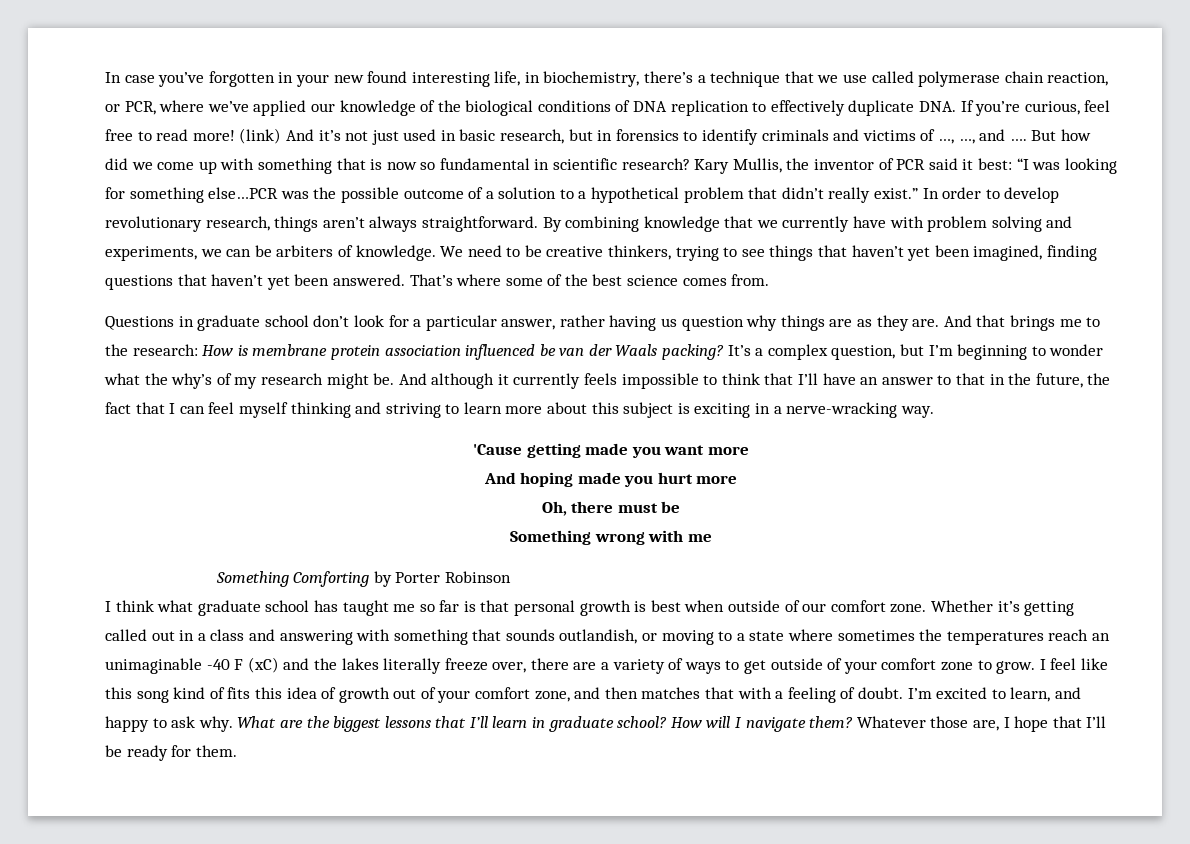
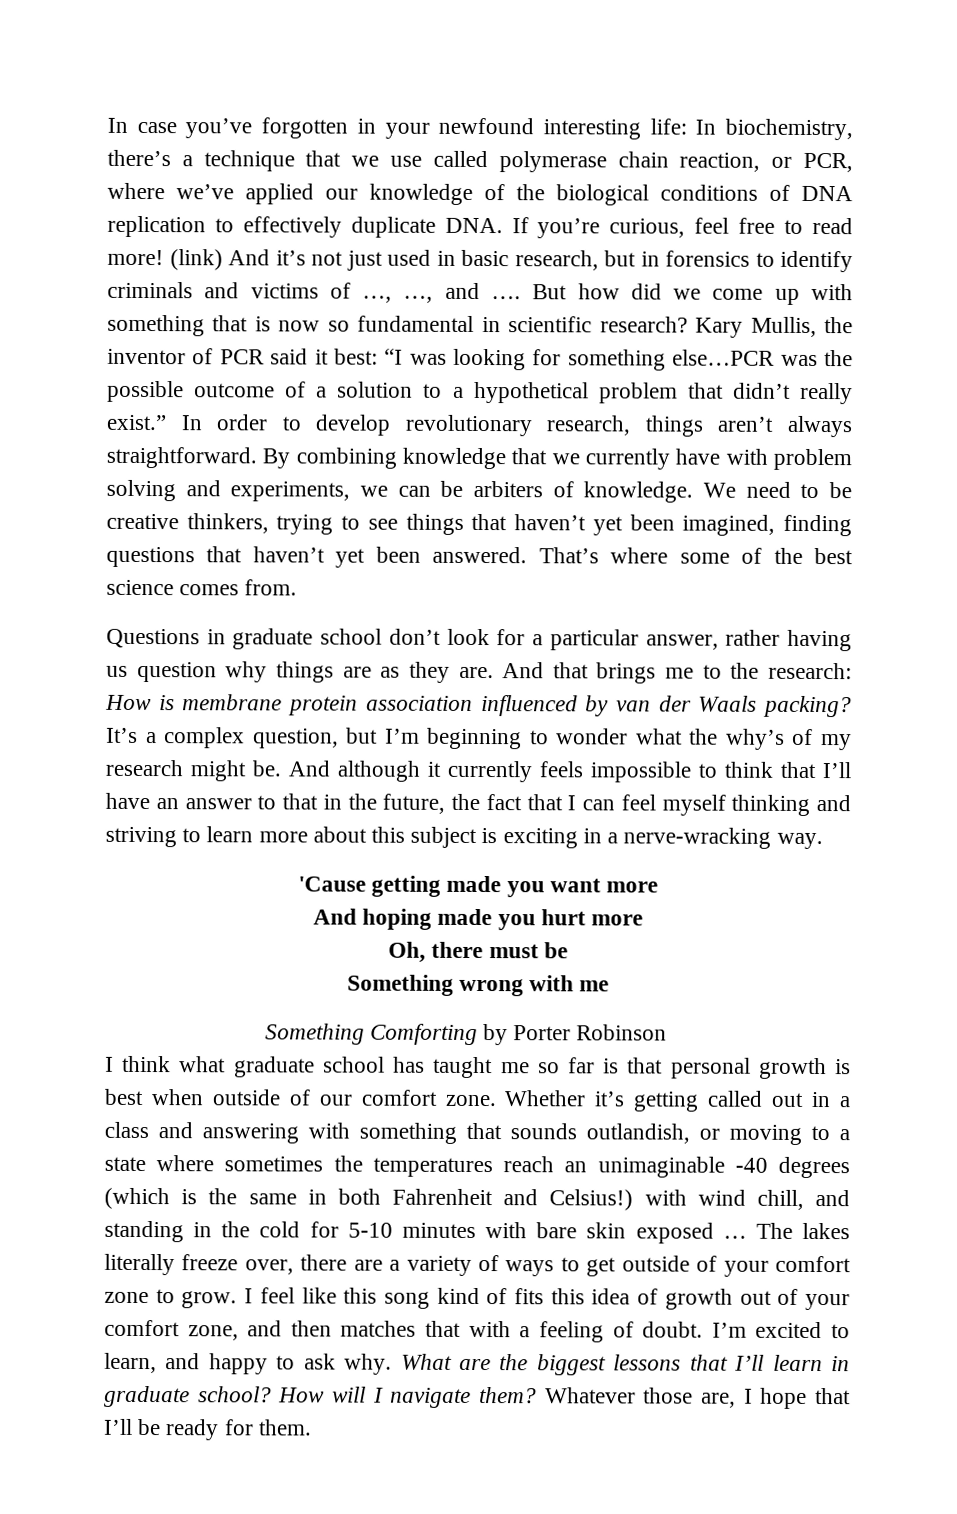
[333,71,540,87] new found interesting life, in -> [438,117,717,140] newfound interesting life: In
[539,344,556,356] be -> [585,695,610,717] by
[234,657,337,673] F (xC) and the -> [778,1156,850,1179] [104,1187,850,1211] [104,1220,793,1244] degrees (which is the same in both Fahrenheit and Celsius!) with wind chill, and standing in the cold for 5-10 minutes with bare skin exposed … The

